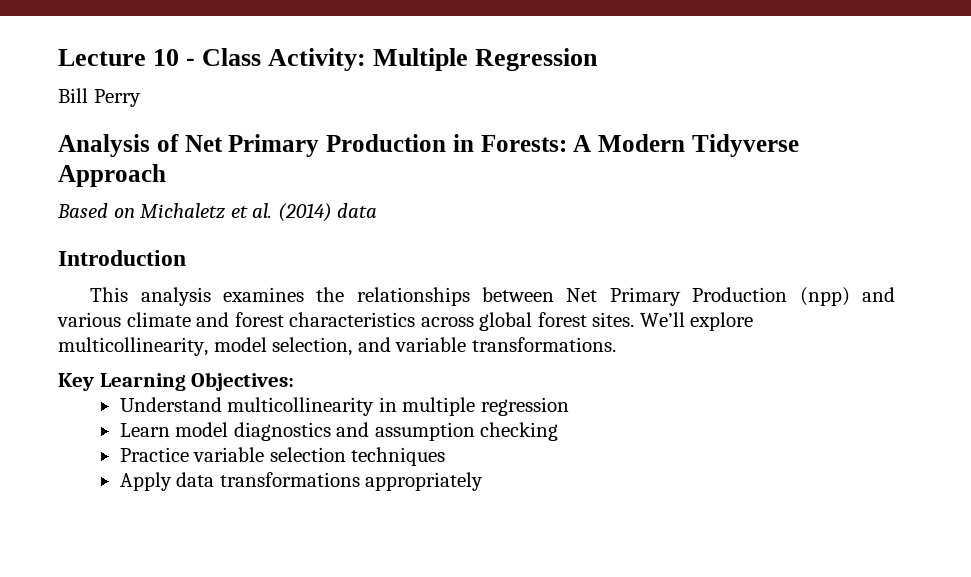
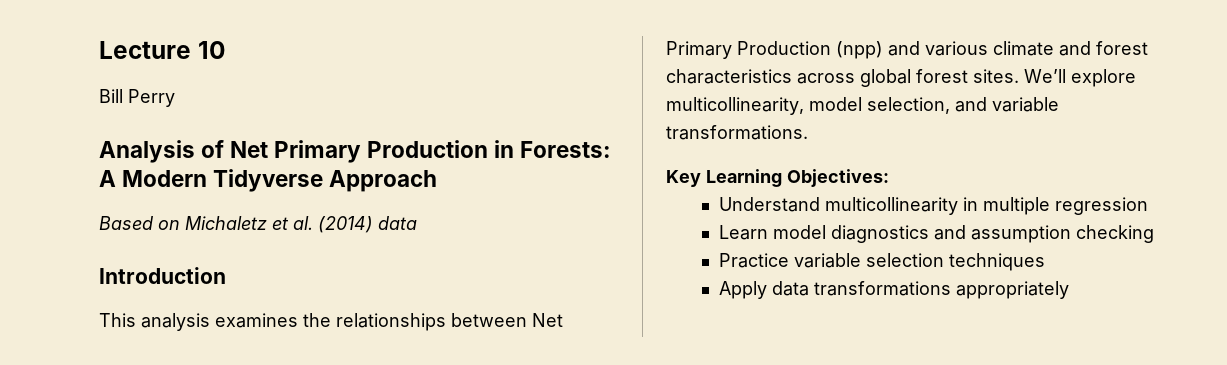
[186,48,599,71] - Class Activity: Multiple Regression -> (226, 50) none

